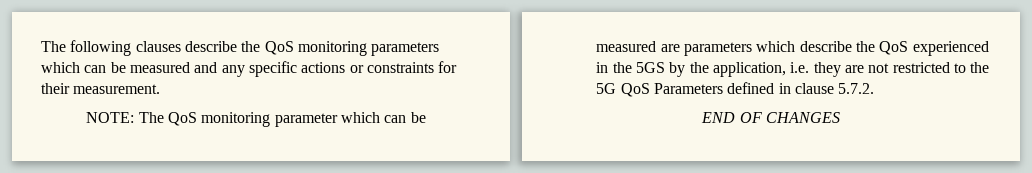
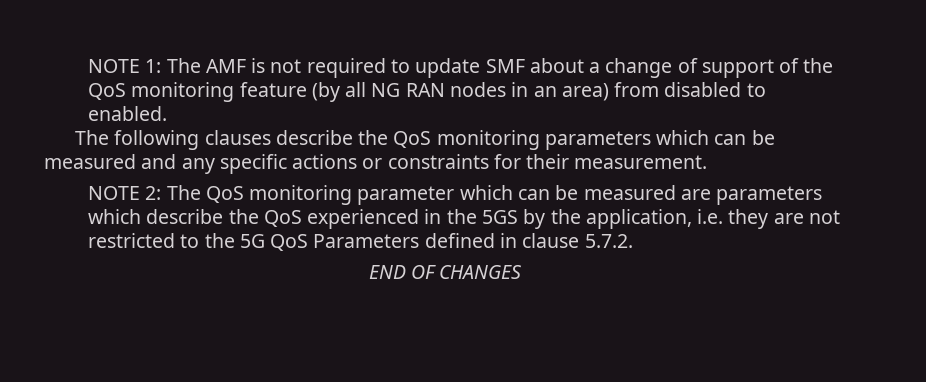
(41, 46) none -> [88,58,834,78] [88,82,766,102] [88,106,168,121] NOTE 1: The AMF is not required to update SMF about a change of support of the QoS monitoring feature (by all NG RAN nodes in an area) from disabled to enabled. //
[86,112,135,123] NOTE: -> [88,186,162,200] NOTE 2:

